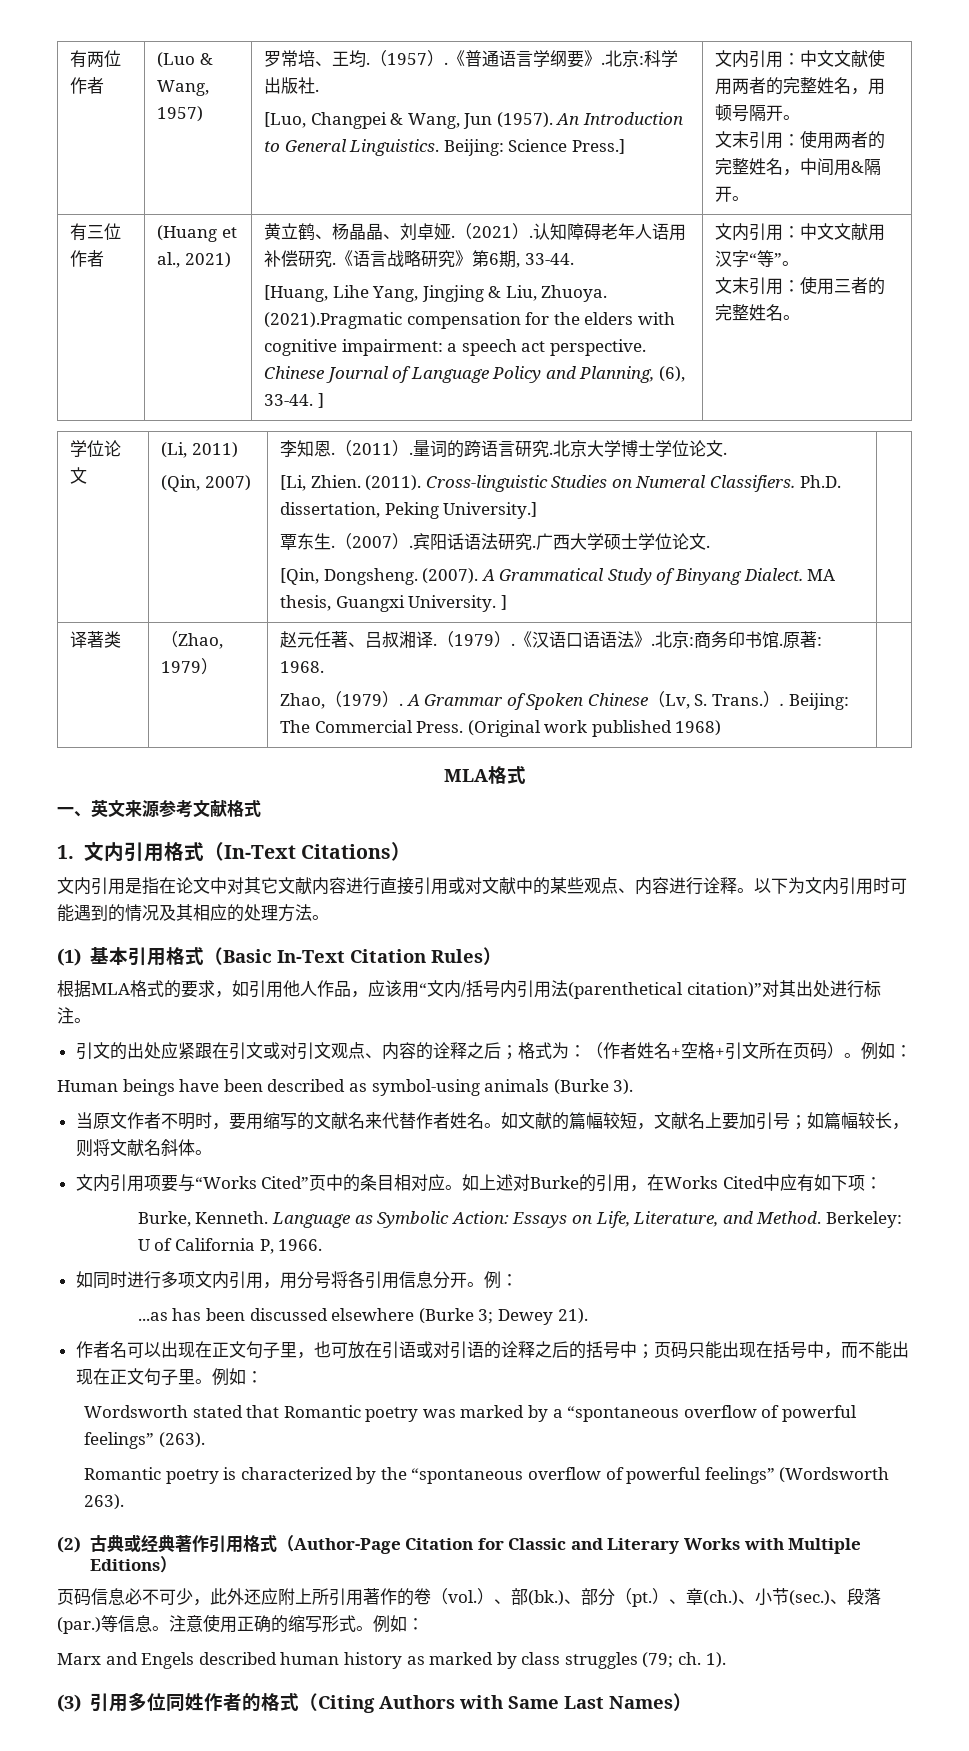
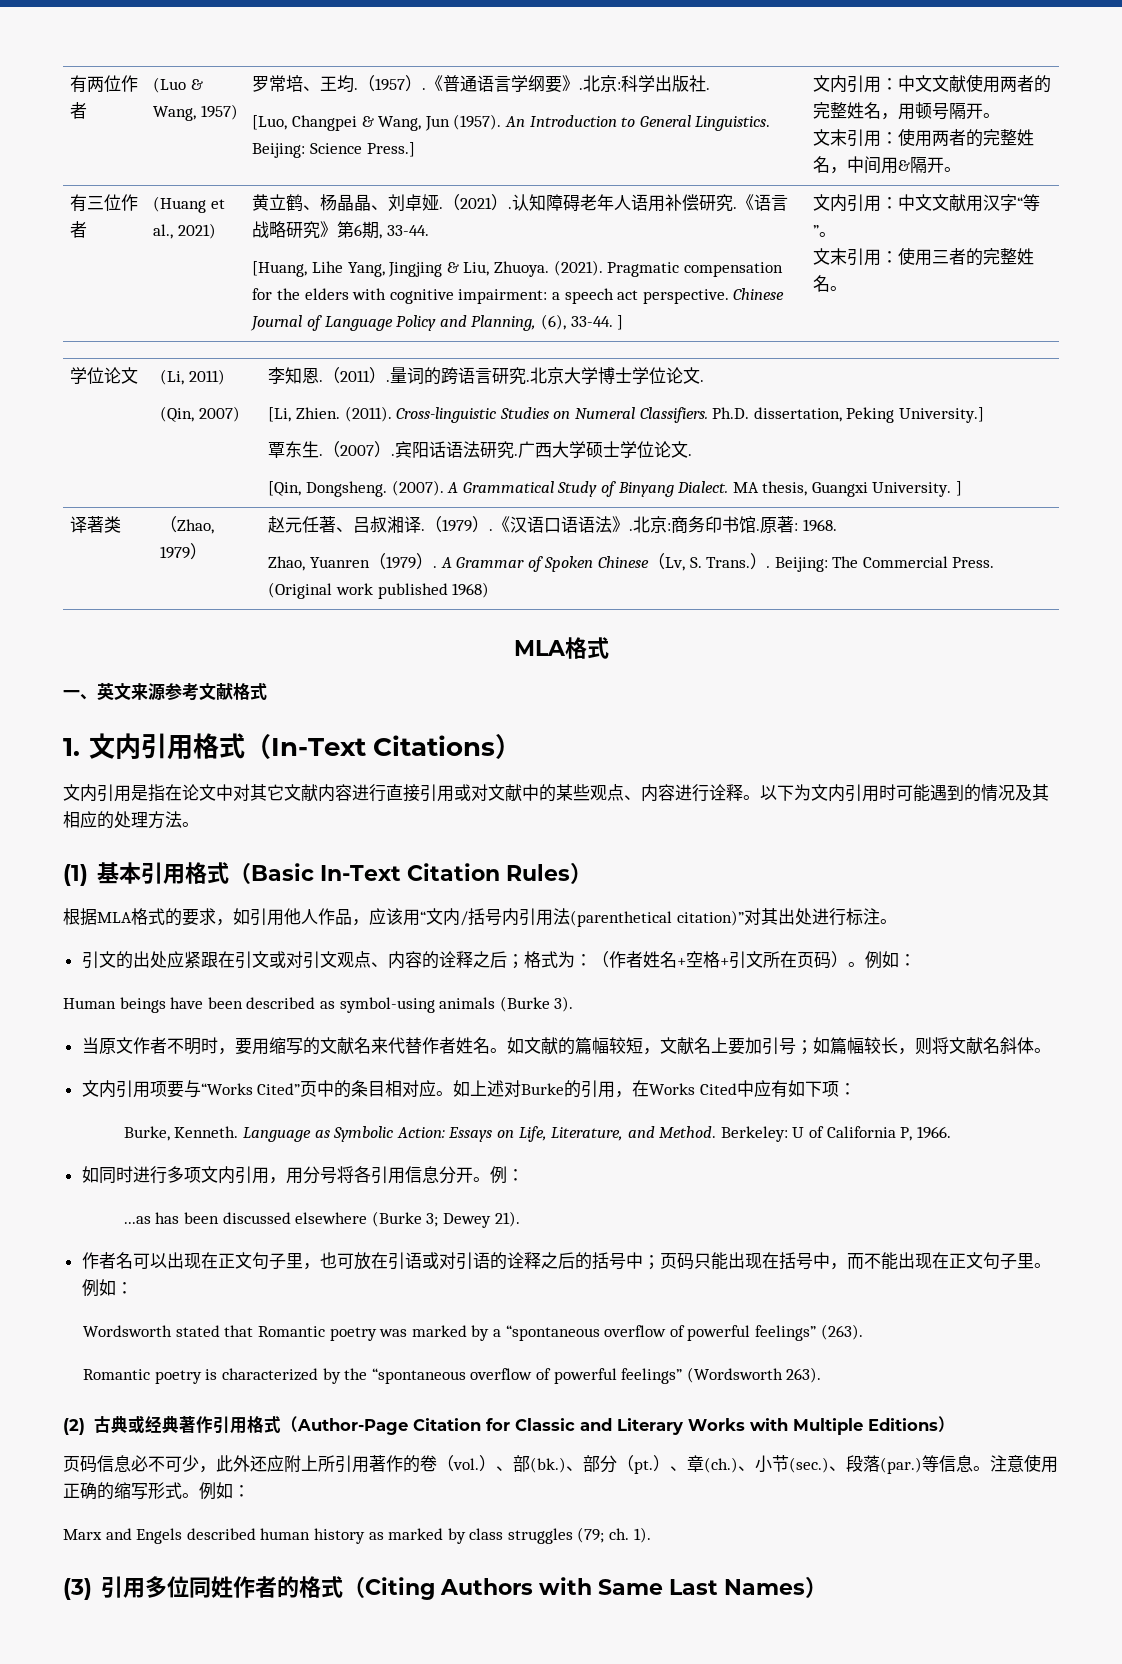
[263,312,402,329] (2021).Pragmatic -> [553,260,680,277] (2021). Pragmatic
(325, 701) none -> [309,557,370,568] Yuanren

